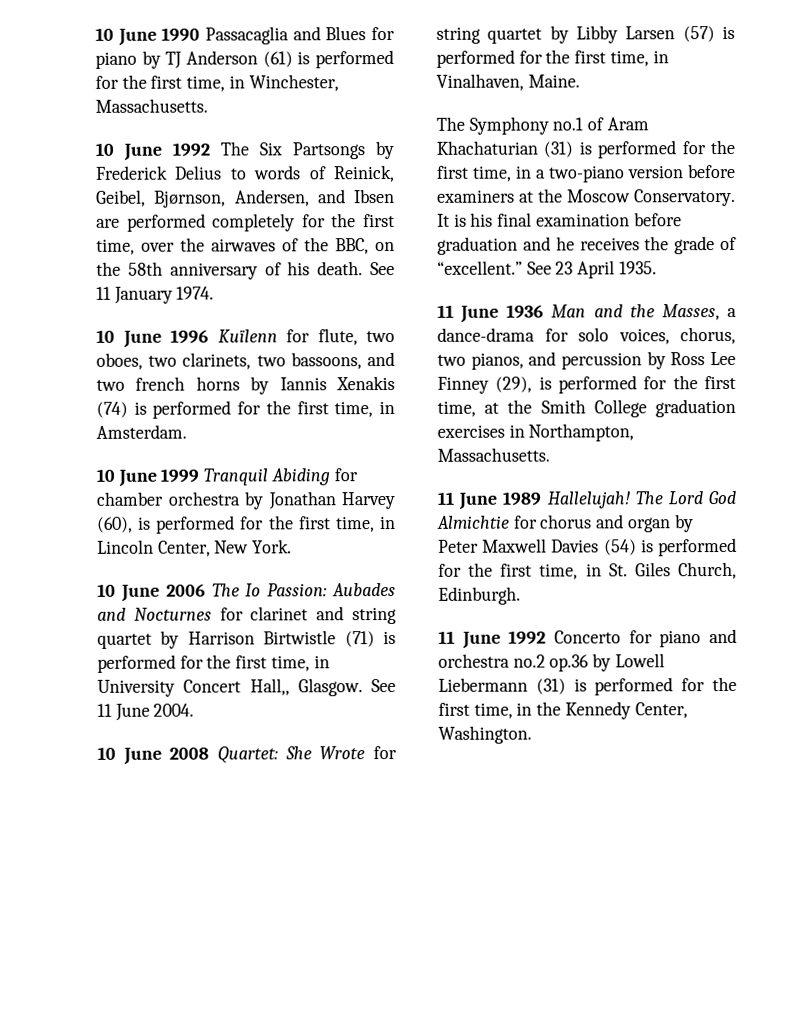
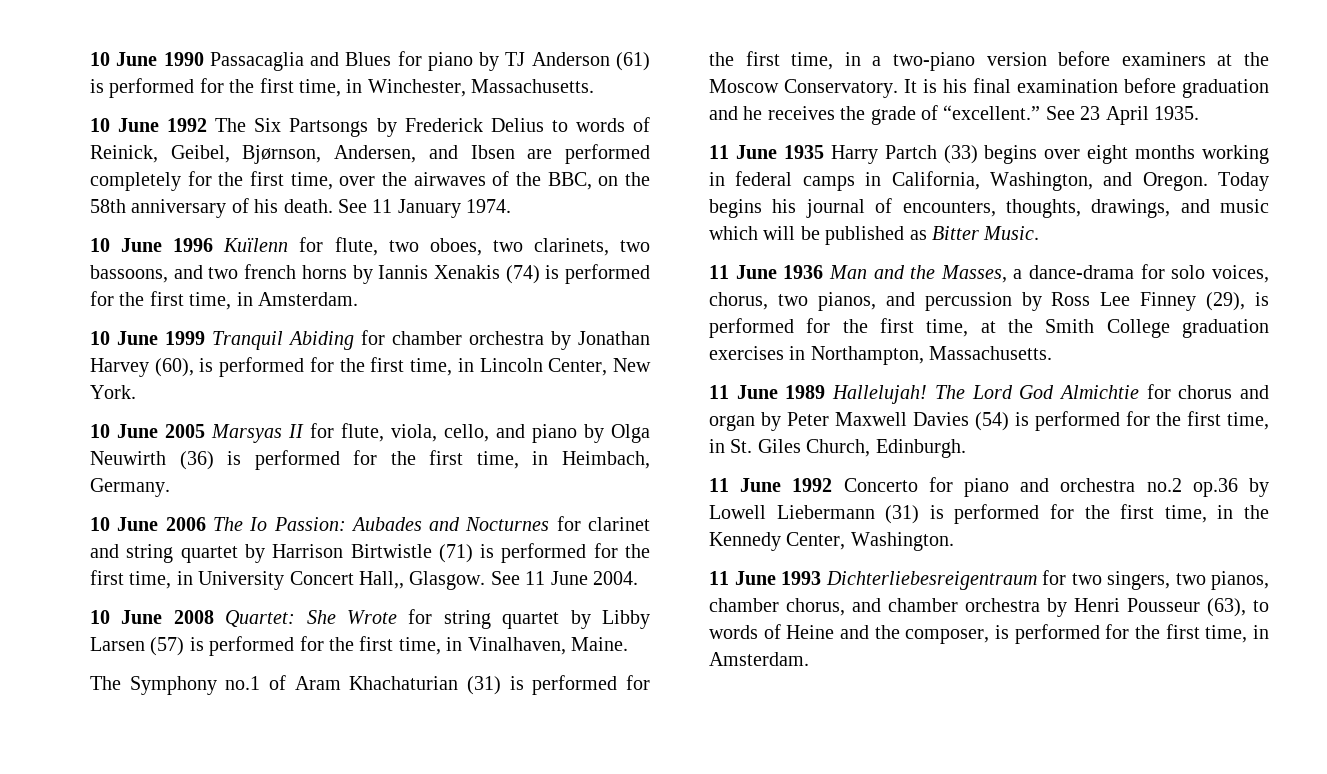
(293, 546) none -> [90,423,650,443] [90,450,650,470] [90,478,170,497] // 10 June 2005 Marsyas II for flute, viola, cello, and piano by Olga Neuwirth (36) is performed for the first time, in Heimbach, Germany.
(657, 268) none -> [709,145,1269,164] [709,171,1269,191] [709,198,1269,218] [709,226,1040,245] // 11 June 1935 Harry Partch (33) begins over eight months working in federal camps in California, Washington, and Oregon. Today begins his journal of encounters, thoughts, drawings, and music which will be published as Bitter Music.
(532, 734) none -> [709,570,1269,590] [709,598,1269,617] [709,624,1269,644] [709,652,809,666] // 11 June 1993 Dichterliebesreigentraum for two singers, two pianos, chamber chorus, and chamber orchestra by Henri Pousseur (63), to words of Heine and the composer, is performed for the first time, in Amsterdam.

